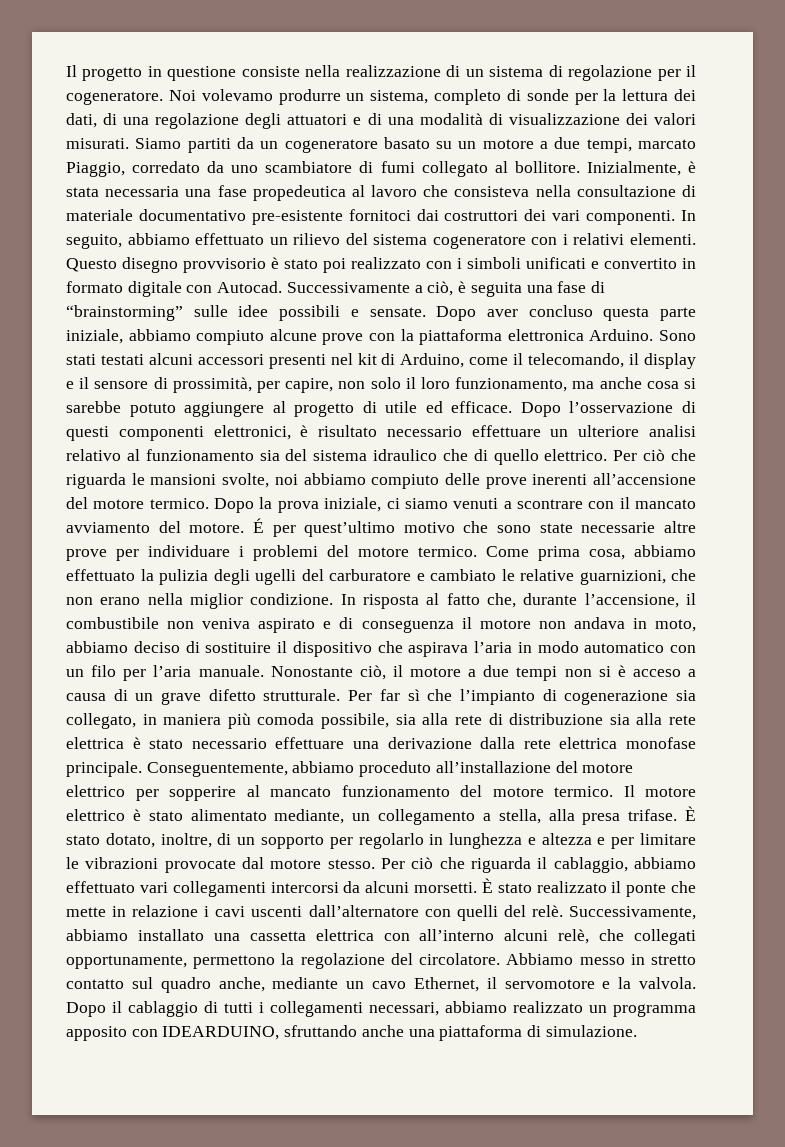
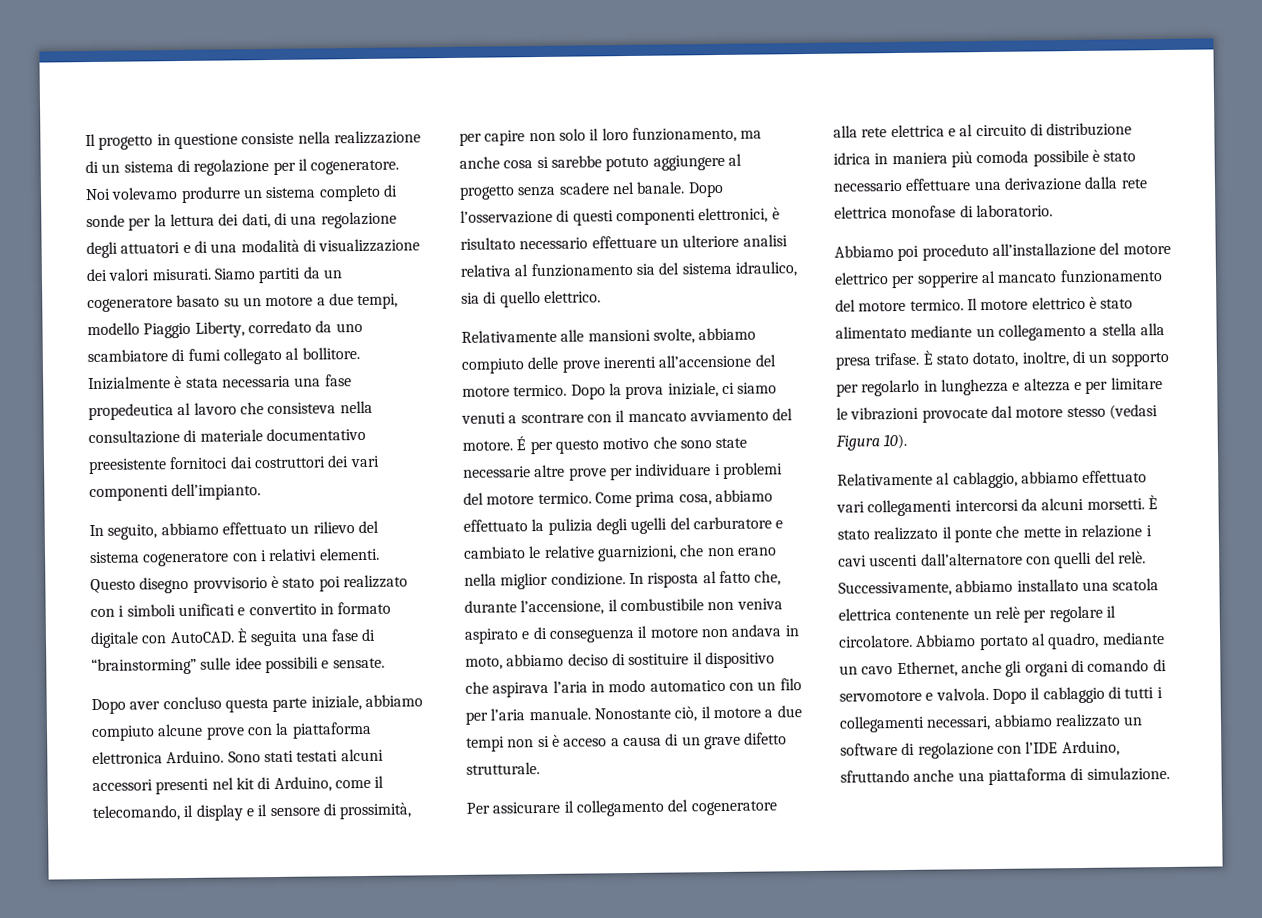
[370,90,429,104] sistema, -> [265,186,317,199] sistema
[638,139,696,149] [66,162,125,177] marcato Piaggio, -> [87,321,245,339] modello Piaggio Liberty,
[586,161,681,176] Inizialmente, -> [88,376,171,391] Inizialmente
[251,210,343,225] pre-esistente -> [88,458,167,475] preesistente
[586,210,676,225] componenti. -> [89,483,262,502] componenti dell’impianto. //
[217,281,467,296] Autocad. Successivamente a ciò, è -> [169,628,248,644] AutoCAD. È
(426, 312) none -> (385, 663) //
[285,378,334,393] capire, -> [484,130,526,146] capire
[362,401,513,413] di utile ed efficace. -> [517,181,686,197] senza scadere nel banale.
[66,449,121,461] relativo -> [460,264,511,277] relativa
[373,449,468,461] idraulico che -> [734,261,797,277] [461,292,480,304] idraulico, sia
[613,449,696,461] [66,473,145,489] Per ciò che riguarda le -> [461,329,585,343] // Relativamente alle
[274,474,298,485] noi -> (695, 336) none
[304,521,396,537] quest’ultimo -> [554,439,599,454] questo
[348,689,696,705] [66,713,697,729] [66,737,124,749] Per far sì che l’impianto di cogenerazione sia collegato, in maniera più comoda possibile, sia alla rete di distribuzione sia alla rete elettrica -> [466,799,777,817] [833,122,1133,138] [833,149,1089,168] // Per assicurare il collegamento del cogeneratore alla rete elettrica e al circuito di distribuzione idrica in maniera più comoda possibile
[66,761,355,777] principale. Conseguentemente, abbiamo -> [959,204,1053,218] [834,245,920,262] di laboratorio. // Abbiamo poi
[274,809,345,824] mediante, -> [910,325,973,338] mediante
[498,809,541,824] stella, -> [1101,323,1137,336] stella
[327,857,548,873] stesso. Per ciò che riguarda il -> [1066,404,1158,420] [835,433,908,451] [837,472,951,486] stesso (vedasi Figura 10). // Relativamente al
[249,929,696,945] [66,953,696,969] [66,977,497,993] cassetta elettrica con all’interno alcuni relè, che collegati opportunamente, permettono la regolazione del circolatore. Abbiamo messo in stretto contatto sul quadro anche, mediante un cavo Ethernet, il -> [1112,578,1160,591] [838,605,1116,623] [838,632,1165,651] [839,659,1167,678] scatola elettrica contenente un relè per regolare il circolatore. Abbiamo portato al quadro, mediante un cavo Ethernet, anche gli organi di comando di
[618,977,632,989] la -> (934, 696) none
[613,1004,696,1017] [66,1026,280,1041] programma apposito con IDEARDUINO, -> [840,740,1120,759] software di regolazione con l’IDE Arduino,

